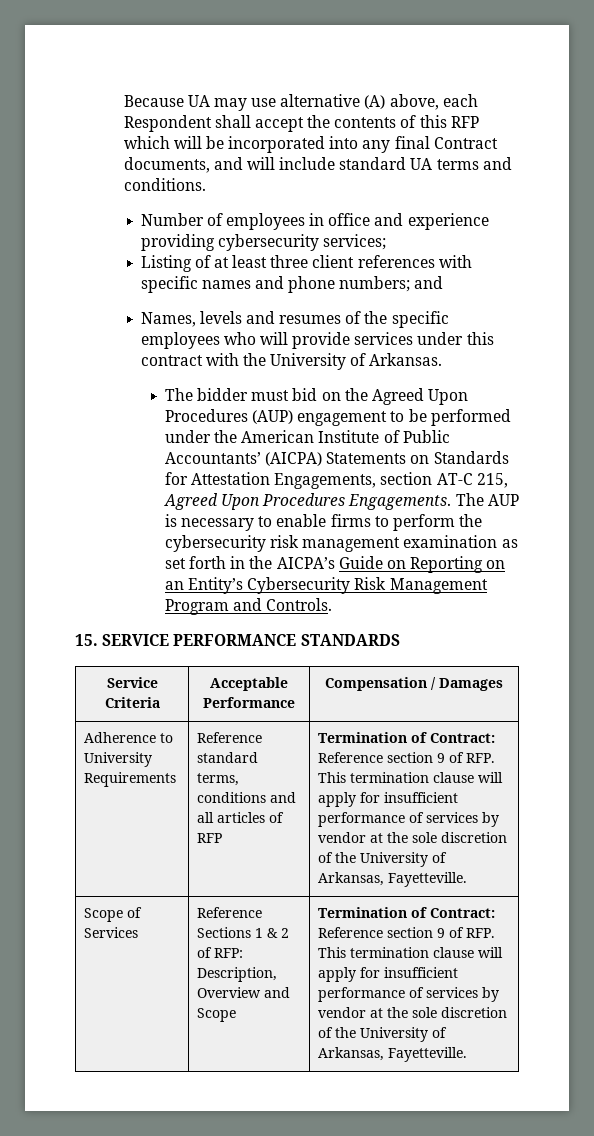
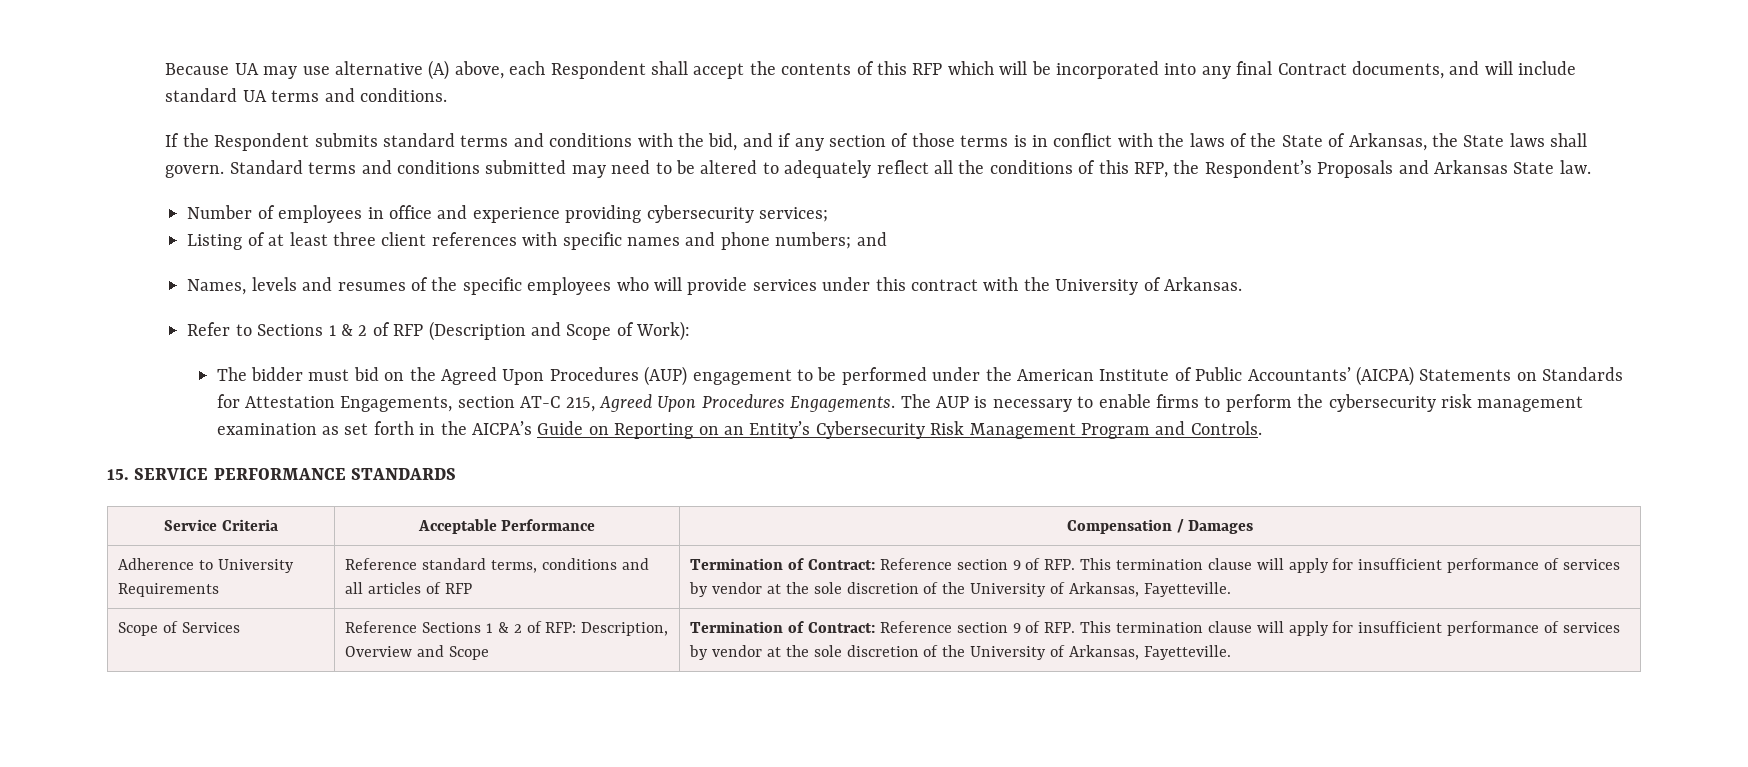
(206, 184) none -> [165,133,1588,151] [165,160,1591,178] // If the Respondent submits standard terms and conditions with the bid, and if any section of those terms is in conflict with the laws of the State of Arkansas, the State laws shall govern. Standard terms and conditions submitted may need to be altered to adequately reflect all the conditions of this RFP, the Respondent’s Proposals and Arkansas State law.
(443, 359) none -> [187,321,691,341] // Refer to Sections 1 & 2 of RFP (Description and Scope of Work):

